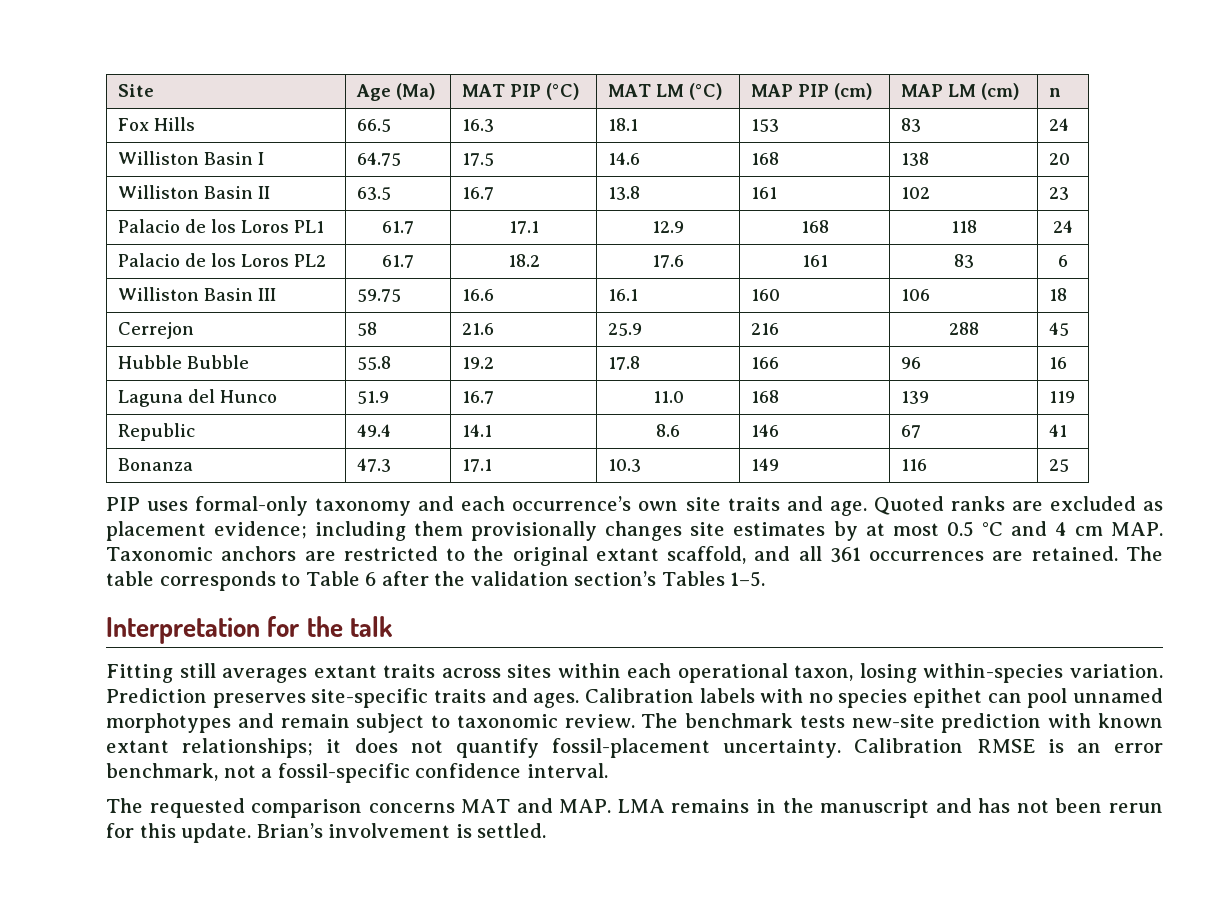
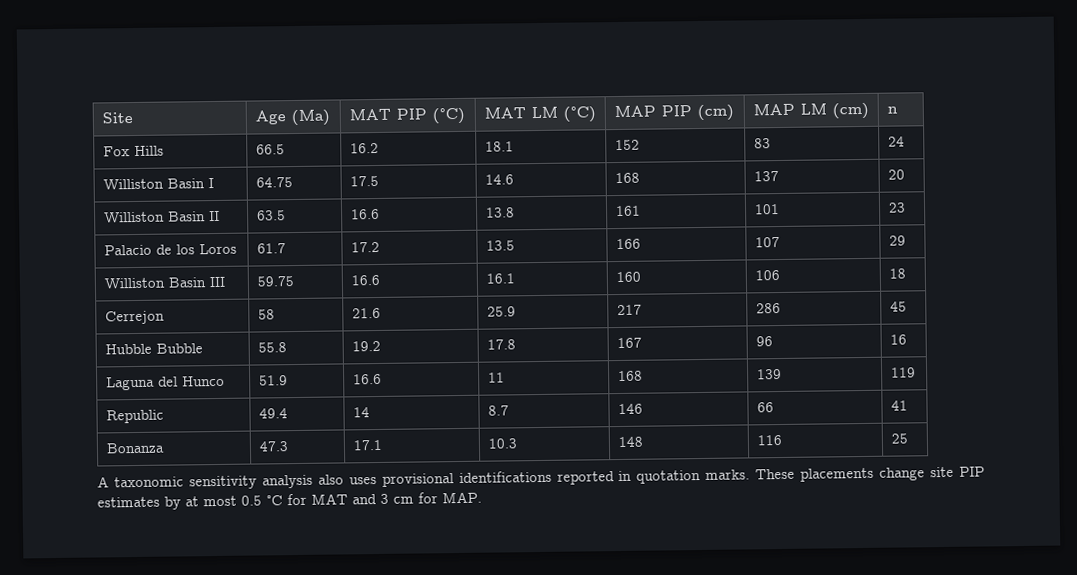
[462,119,495,132] 16.3 -> [349,142,379,154] 16.2
[751,119,780,132] 153 -> [614,139,640,151] 152
[901,152,930,166] 138 -> [753,171,779,182] 137
[462,187,495,200] 16.7 -> [350,208,380,220] 16.6
[901,187,931,199] 102 -> [753,204,780,215] 101
[294,220,325,233] [382,221,414,234] [508,221,539,234] [652,221,684,233] [800,220,829,233] [950,220,977,233] [1053,220,1073,233] [118,253,327,267] [382,255,414,268] [507,254,540,267] [652,255,684,268] [801,255,828,267] [953,254,974,268] [1058,255,1068,267] PL1 | 61.7 | 17.1 | 12.9 | 168 | 118 | 24 // Palacio de los Loros PL2 | 61.7 | 18.2 | 17.6 | 161 | 83 | 6 -> [256,243,286,254] [350,241,380,253] [485,240,515,251] [615,238,641,250] [754,237,780,248] [888,235,906,246] | 61.7 | 17.2 | 13.5 | 166 | 107 | 29
[751,323,780,335] [948,322,979,335] 216 | 288 -> [616,304,642,316] [755,303,781,314] 217 | 286
[751,357,780,369] 166 -> [616,337,642,349] 167
[462,391,495,404] [652,391,684,403] 16.7 | 11.0 -> [352,373,382,385] [487,372,505,383] 16.6 | 11
[462,424,493,437] [656,424,680,437] 14.1 | 8.6 -> [352,407,370,418] [487,405,509,416] 14 | 8.7
[901,425,922,438] 67 -> [756,402,774,413] 66
[751,458,780,471] 149 -> [617,436,643,448] 148
[106,496,1163,516] [106,521,726,541] PIP uses formal-only taxonomy and each occurrence’s own site traits and age. Quoted ranks are excluded as placement evidence; including them provisionally changes site -> [97,466,985,490] A taxonomic sensitivity analysis also uses provisional identifications reported in quotation marks. These placements change site PIP
[1010,521,1164,536] [106,546,1163,566] [106,571,766,591] [106,616,392,644] [106,663,1163,683] [106,688,1163,708] [106,713,1164,733] [106,738,1163,758] [106,763,608,783] [106,798,1163,818] [106,823,547,843] and 4 cm MAP. Taxonomic anchors are restricted to the original extant scaffold, and all 361 occurrences are retained. The table corresponds to Table 6 after the validation section’s Tables 1–5. // Interpretation for the talk // Fitting still averages extant traits across sites within each operational taxon, losing within-species variation. Prediction preserves site-specific traits and ages. Calibration labels with no species epithet can pool unnamed morphotypes and remain subject to taxonomic review. The benchmark tests new-site prediction with known extant relationships; it does not quantify fossil-placement uncertainty. Calibration RMSE is an error benchmark, not a fossil-specific confidence interval. // The requested comparison concerns MAT and MAP. LMA remains in the manuscript and has not been rerun for this update. Brian’s involvement is settled. -> [287,491,482,506] for MAT and 3 cm for MAP.

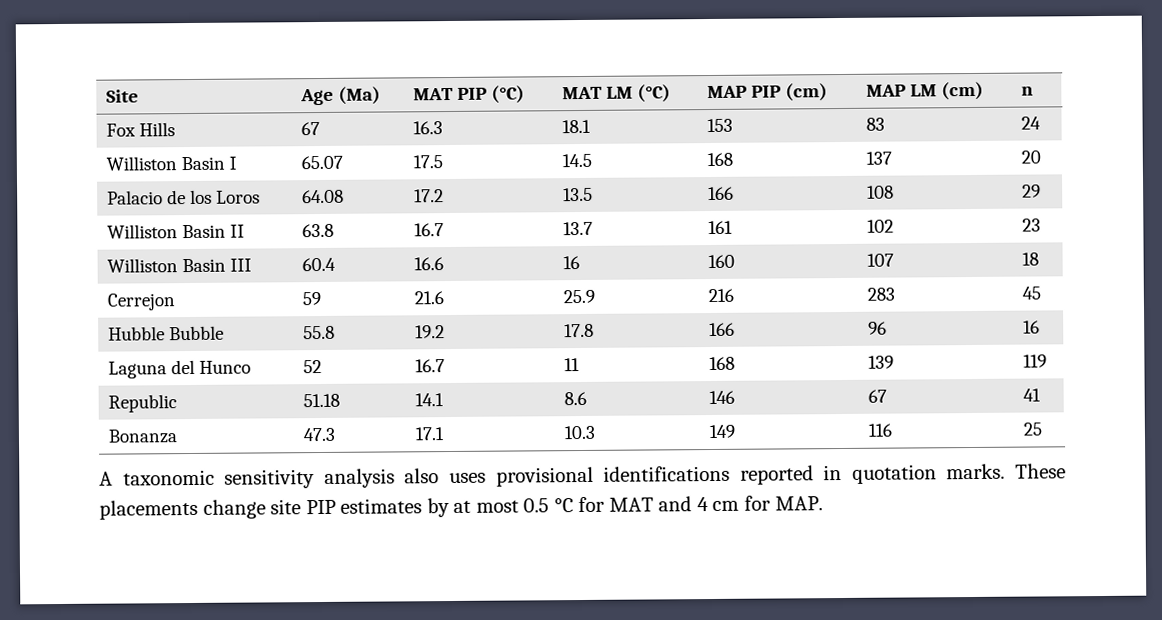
[255,144,285,155] [349,142,379,154] 66.5 | 16.2 -> [301,121,321,136] [413,121,444,135] 67 | 16.3
[614,139,640,151] 152 -> [707,118,734,133] 153
[255,177,293,188] 64.75 -> [301,155,344,170] 65.07
[484,174,514,185] 14.6 -> [562,153,593,168] 14.5
[103,210,220,223] [256,210,286,221] [350,208,380,220] [485,207,515,218] [614,205,641,217] [753,204,780,215] [887,202,906,213] // Williston Basin II | 63.5 | 16.6 | 13.8 | 161 | 101 | 23 -> (1042, 157) none
[256,243,286,254] 61.7 -> [302,189,345,204] 64.08
[754,237,780,248] 107 -> [867,185,895,199] 108
(906, 240) none -> [107,224,246,239] [302,223,335,238] [414,223,445,237] [563,221,594,236] [708,220,734,235] [867,219,895,233] [1022,218,1042,232] // Williston Basin II | 63.8 | 16.7 | 13.7 | 161 | 102 | 23
[256,276,294,287] [350,274,380,286] [485,273,515,284] 59.75 | 16.6 | 16.1 -> [302,257,337,272] [414,257,445,271] [563,256,581,270] 60.4 | 16.6 | 16
[754,270,780,281] 106 -> [867,253,895,267] 107
[257,309,275,320] 58 -> [302,291,322,306] 59
[616,304,642,316] [755,303,781,314] 217 | 286 -> [708,288,735,303] [867,287,896,301] 216 | 283
[616,337,642,349] 167 -> [709,322,736,337] 166
[258,375,288,386] [352,373,382,385] 51.9 | 16.6 -> [303,359,323,374] [415,359,446,373] 52 | 16.7
[258,408,288,419] [352,407,370,418] [487,405,509,416] 49.4 | 14 | 8.7 -> [303,393,341,408] [415,393,445,407] [564,391,588,406] 51.18 | 14.1 | 8.6
[756,402,774,413] 66 -> [868,389,888,403] 67
[617,436,643,448] 148 -> [709,424,736,439] 149
[380,493,389,504] 3 -> [696,497,709,512] 4

